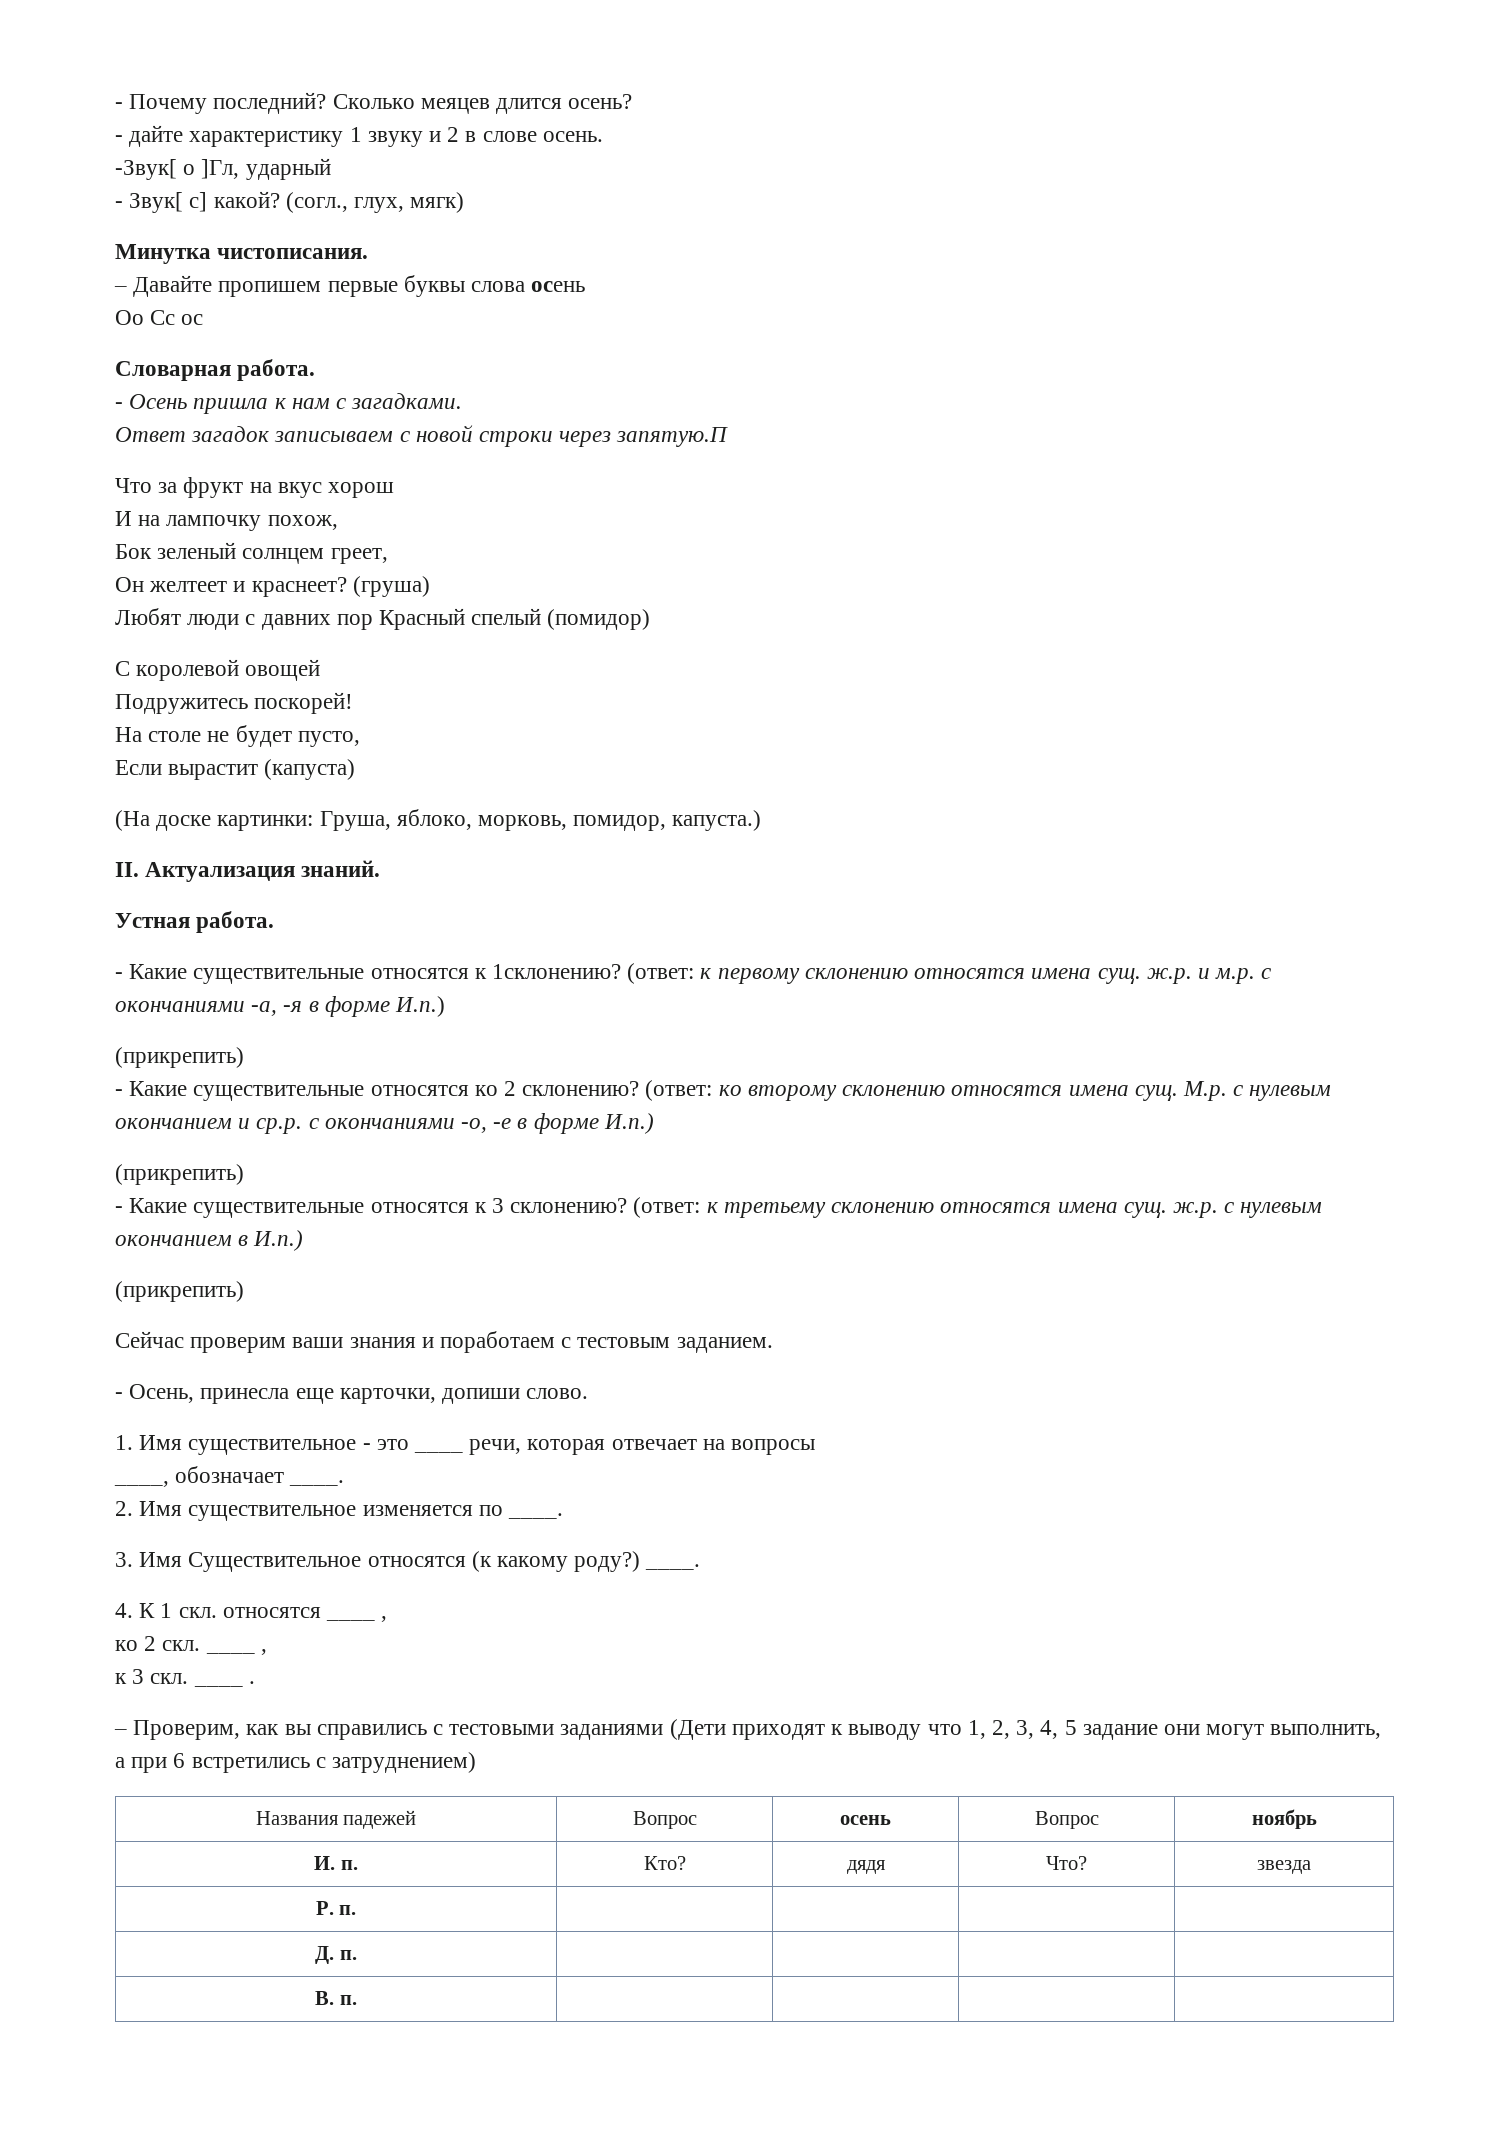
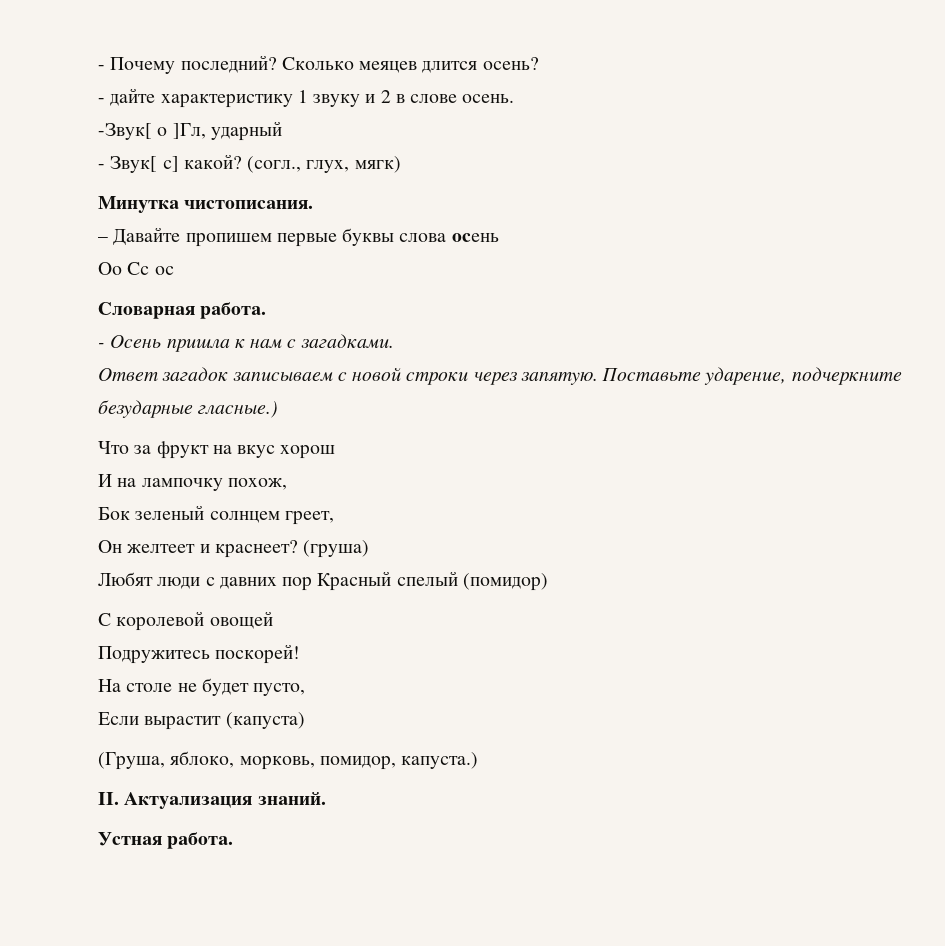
[616,427,729,447] запятую.П -> [520,367,902,385] [98,400,279,418] запятую. Поставьте ударение, подчеркните безударные гласные.)
[115,810,391,831] (На доске картинки: Груша, -> [98,752,165,770] (Груша,
[115,963,1272,984] [115,996,446,1017] [115,1047,244,1068] [115,1080,1332,1101] [115,1113,654,1134] [115,1164,244,1185] [115,1197,1323,1218] [115,1230,304,1251] [115,1281,244,1302] [115,1331,773,1353] [115,1384,589,1404] [115,1435,409,1455] [414,1439,816,1455] [114,1466,345,1487] [115,1501,564,1521] [115,1551,701,1572] [115,1603,321,1618] [326,1616,388,1622] [115,1636,201,1651] [205,1649,267,1655] [115,1669,189,1684] [193,1684,243,1687] [248,1681,255,1684] [114,1719,1382,1740] [115,1752,477,1773] [255,1810,417,1829] [632,1811,697,1829] [840,1815,891,1825] [1034,1811,1099,1829] [1251,1809,1317,1829] [314,1856,358,1870] [643,1856,686,1870] [846,1860,886,1874] [1046,1856,1087,1870] [1257,1860,1311,1874] [315,1901,357,1915] [315,1946,357,1964] [315,1991,357,2005] // - Какие существительные относятся к 1склонению? (ответ: к первому склонению относятся имена сущ. ж.р. и м.р. с окончаниями -а, -я в форме И.п.) // (прикрепить) // - Какие существительные относятся ко 2 склонению? (ответ: ко второму склонению относятся имена сущ. М.р. с нулевым окончанием и ср.р. с окончаниями -о, -е в форме И.п.) // (прикрепить) // - Какие существительные относятся к 3 склонению? (ответ: к третьему склонению относятся имена сущ. ж.р. с нулевым окончанием в И.п.) // (прикрепить) // Сейчас проверим ваши знания и поработаем с тестовым заданием. // - Осень, принесла еще карточки, допиши слово. // 1. Имя существительное - это ____ речи, которая отвечает на вопросы // ____, обозначает ____. // 2. Имя существительное изменяется по ____. // 3. Имя Существительное относятся (к какому роду?) ____. // 4. К 1 скл. относятся ____ , // ко 2 скл. ____ , // к 3 скл. ____ . // – Проверим, как вы справились с тестовыми заданиями (Дети приходят к выводу что 1, 2, 3, 4, 5 задание они могут выполнить, а при 6 встретились с затруднением) // Названия падежей | Вопрос | осень | Вопрос | ноябрь // И. п. | Кто? | дядя | Что? | звезда // Р. п. | | | | // Д. п. | | | | // В. п. | | | | -> (234, 840) none

